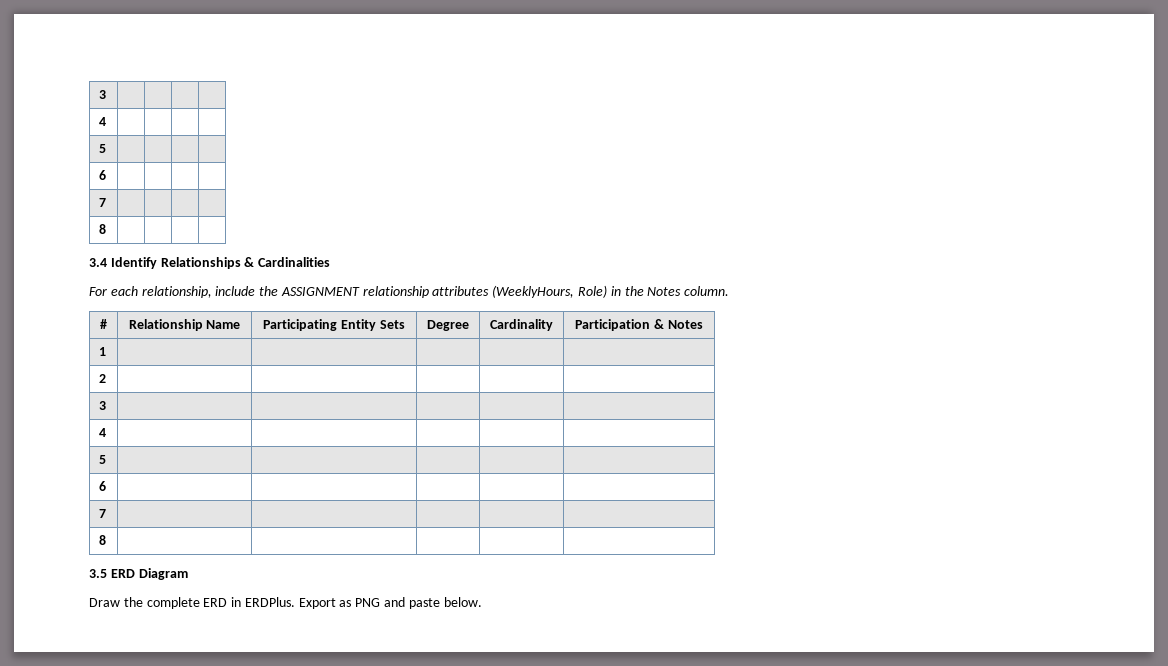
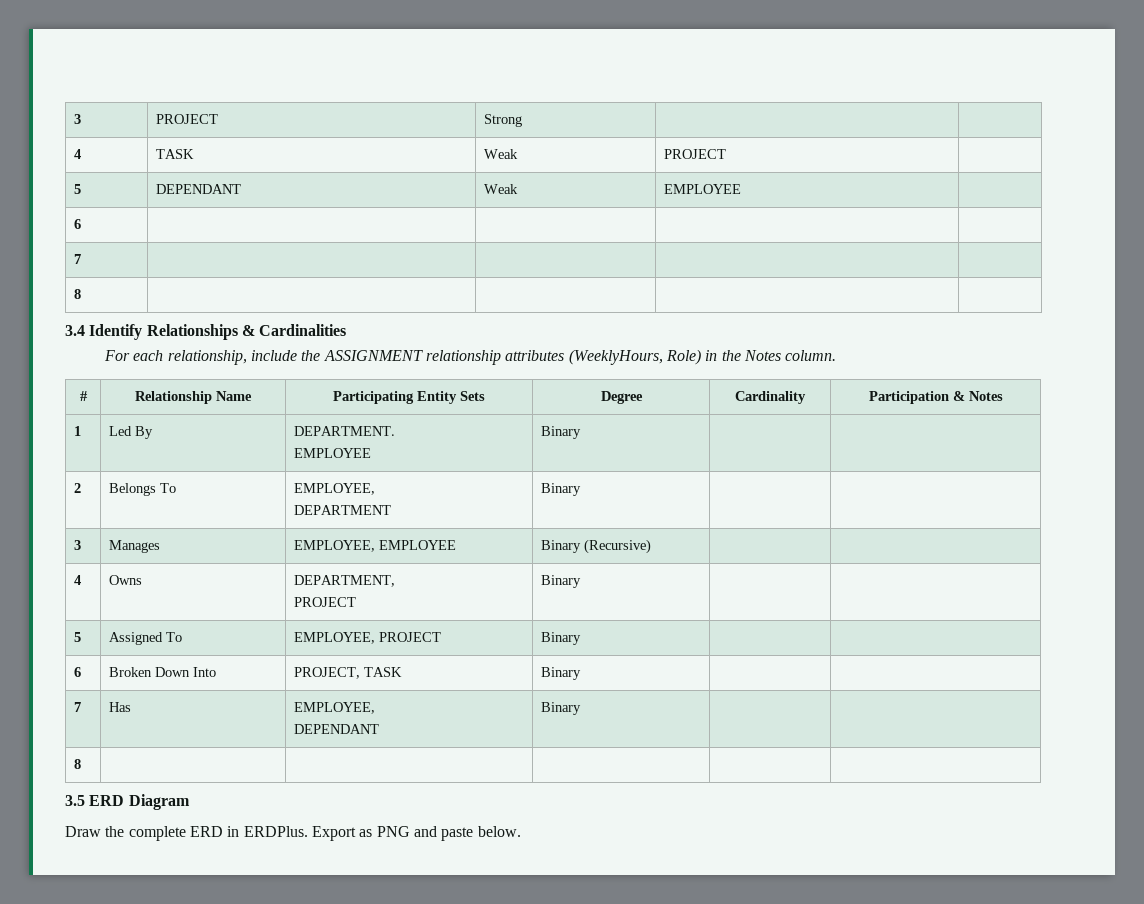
[99,90,107,99] [99,117,107,126] [99,144,107,153] 3 | | | | // 4 | | | | // 5 | | | -> [74,114,82,124] [156,114,219,124] [484,114,523,127] [74,149,82,159] [156,149,195,159] [484,149,519,159] [664,149,727,159] [74,184,82,194] [156,184,242,194] [484,184,519,194] [664,184,742,194] 3 | PROJECT | Strong | | // 4 | TASK | Weak | PROJECT | // 5 | DEPENDANT | Weak | EMPLOYEE
[99,374,107,383] [99,401,107,410] [99,428,107,437] [99,455,107,464] [99,481,107,491] [99,509,107,518] | | | | // 2 | | | | | // 3 | | | | | // 4 | | | | | // 5 | | | | | // 6 | | | | | // 7 | | | -> [109,426,154,439] [294,426,396,436] [294,448,372,458] [541,426,582,439] [74,483,82,493] [109,483,177,496] [294,483,376,495] [294,505,392,515] [541,483,582,496] [74,540,82,550] [109,540,161,553] [294,540,457,552] [541,539,652,554] [74,575,82,585] [109,575,143,585] [294,575,396,587] [294,597,357,607] [541,575,582,588] [74,632,82,642] [109,632,183,645] [294,632,442,644] [541,632,582,645] [74,667,82,677] [109,667,217,677] [294,667,403,679] [541,667,582,680] [74,702,82,712] [109,702,132,712] [294,702,376,714] [294,724,380,734] [541,702,582,715] Led By | DEPARTMENT. // EMPLOYEE | Binary | | // 2 | Belongs To | EMPLOYEE, // DEPARTMENT | Binary | | // 3 | Manages | EMPLOYEE, EMPLOYEE | Binary (Recursive) | | // 4 | Owns | DEPARTMENT, // PROJECT | Binary | | // 5 | Assigned To | EMPLOYEE, PROJECT | Binary | | // 6 | Broken Down Into | PROJECT, TASK | Binary | | // 7 | Has | EMPLOYEE, // DEPENDANT | Binary

